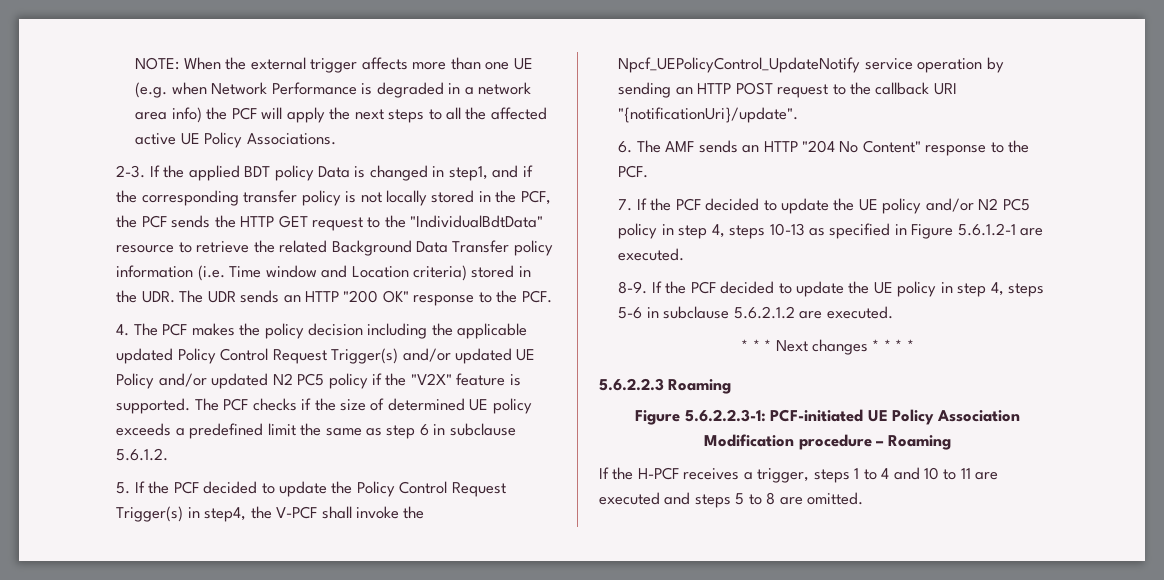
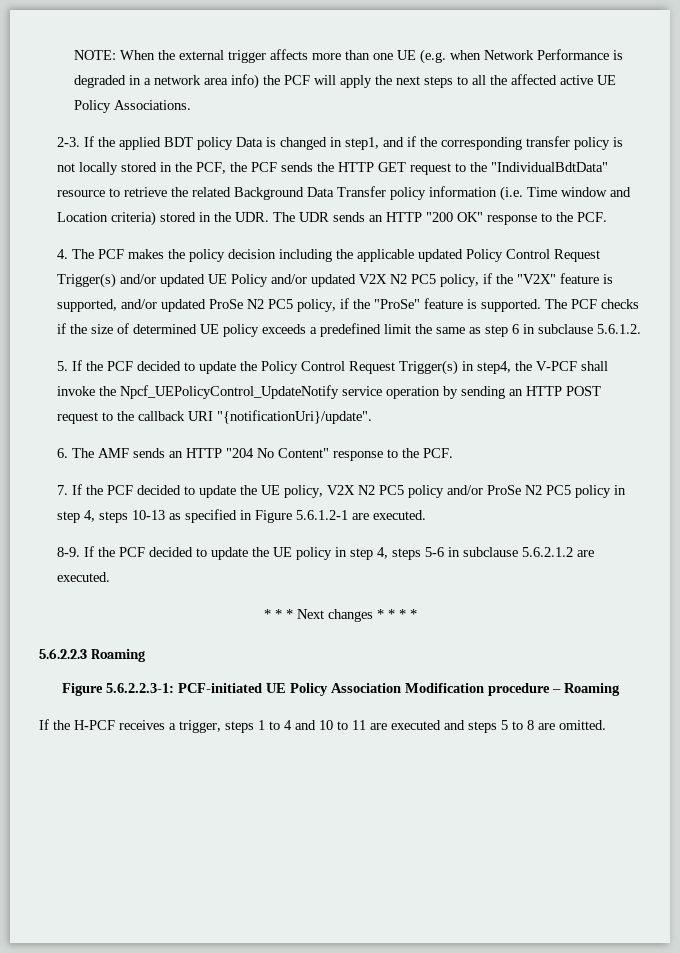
[272,373,368,389] N2 PC5 policy -> [358,274,479,287] V2X N2 PC5 policy,
(521, 380) none -> [56,298,477,312] supported, and/or updated ProSe N2 PC5 policy, if the "ProSe" feature is
(878, 205) none -> [283,485,404,498] policy, V2X N2 PC5
(974, 205) none -> [486,485,521,495] ProSe

